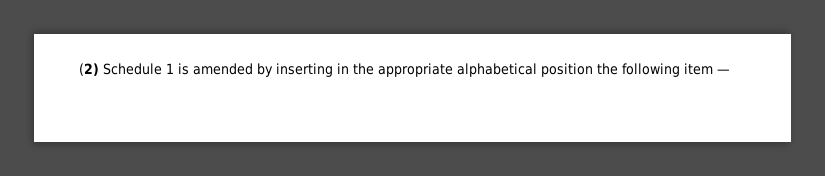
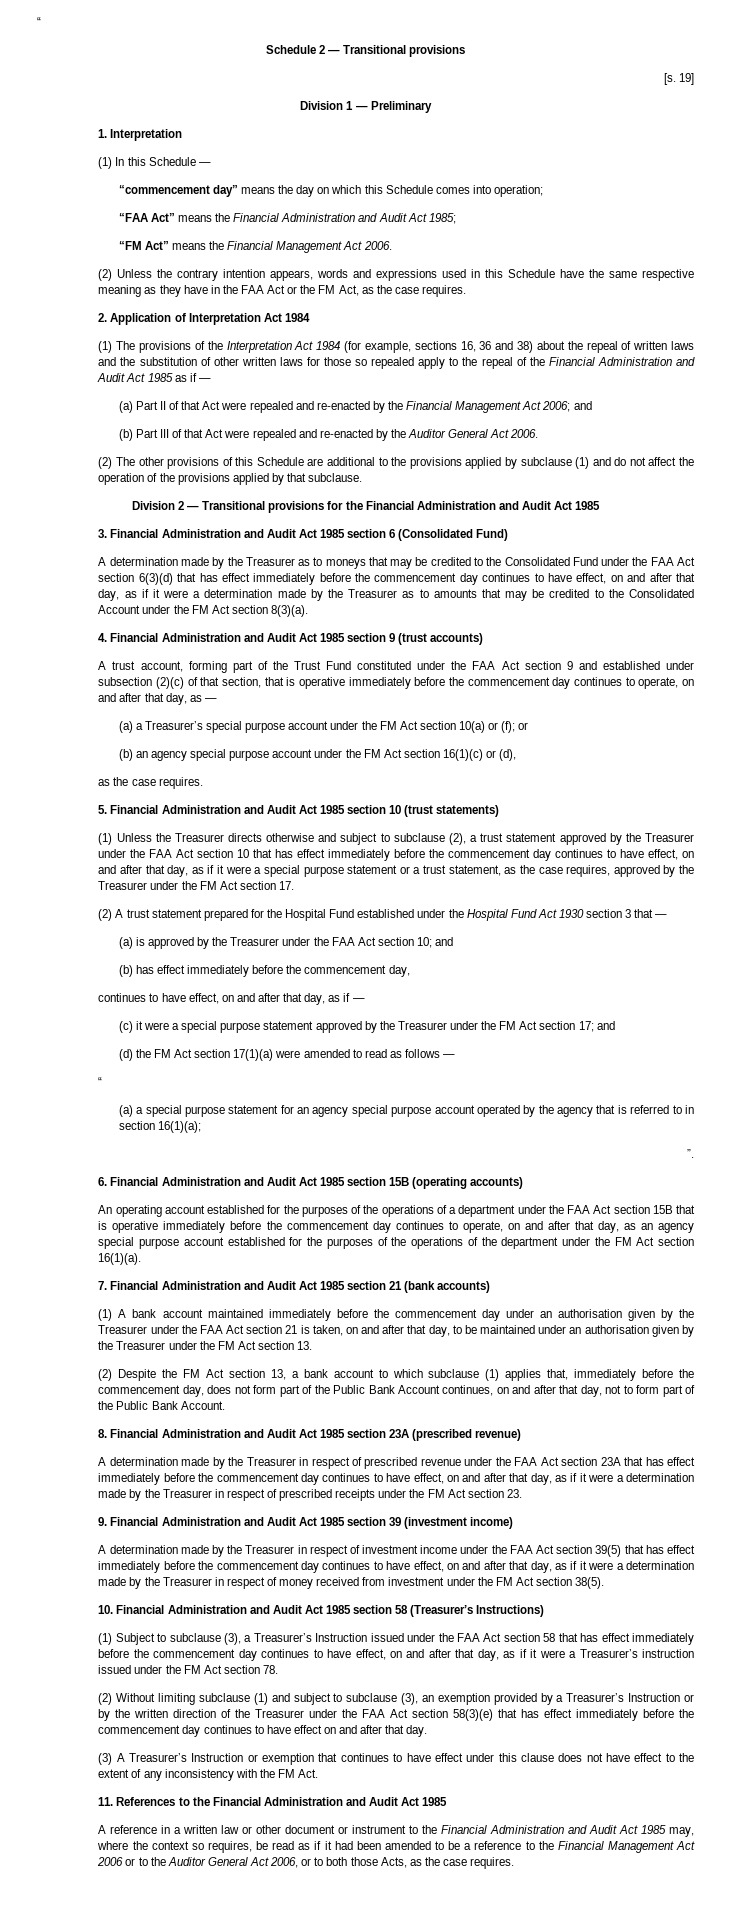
[79,63,730,77] (2) Schedule 1 is amended by inserting in the appropriate alphabetical position the following item — -> [37,17,41,26] [265,45,466,57] [663,73,694,85] [300,101,432,113] [98,129,183,141] [98,157,211,169] [118,185,543,197] [118,213,456,224] [118,241,392,253] [98,269,694,281] [98,285,466,297] [98,313,310,325] [98,341,695,353] [98,357,696,369] [97,373,211,382] [118,401,592,413] [118,429,539,441] [98,457,695,469] [98,473,363,485] [131,501,601,513] [98,529,509,541] [98,557,695,569] [98,573,695,585] [98,589,694,601] [98,605,309,617] [98,633,484,645] [98,661,694,673] [98,677,694,689] [98,693,217,705] [118,721,529,733] [118,749,517,761] [98,777,203,789] [98,805,500,817] [98,833,694,845] [98,849,695,861] [98,865,694,877] [98,881,295,890] [98,909,668,921] [118,937,454,949] [118,965,410,977] [98,993,365,1005] [118,1021,615,1033] [118,1049,456,1061] [98,1077,103,1086] [118,1105,694,1117] [118,1121,201,1133] [687,1149,694,1158] [98,1177,524,1189] [98,1205,696,1217] [98,1221,694,1233] [98,1237,694,1249] [98,1253,142,1265] [98,1281,491,1293] [98,1309,695,1321] [98,1325,694,1337] [98,1341,313,1350] [98,1369,694,1381] [98,1385,695,1397] [98,1401,225,1410] [98,1429,522,1441] [98,1457,695,1469] [98,1473,694,1485] [98,1489,522,1501] [98,1517,514,1529] [98,1545,696,1557] [98,1561,694,1573] [98,1577,605,1589] [98,1605,545,1617] [98,1633,694,1645] [98,1649,694,1661] [98,1665,279,1674] [98,1693,694,1705] [98,1709,695,1721] [98,1725,428,1737] [98,1753,694,1765] [98,1769,319,1781] [98,1797,448,1806] [98,1825,695,1837] [97,1841,696,1853] [97,1857,515,1869] “ // Schedule 2 — Transitional provisions // [s. 19] // Division 1 — Preliminary // 1. Interpretation // (1) In this Schedule — // “commencement day” means the day on which this Schedule comes into operation; // “FAA Act” means the Financial Administration and Audit Act 1985; // “FM Act” means the Financial Management Act 2006. // (2) Unless the contrary intention appears, words and expressions used in this Schedule have the same respective meaning as they have in the FAA Act or the FM Act, as the case requires. // 2. Application of Interpretation Act 1984 // (1) The provisions of the Interpretation Act 1984 (for example, sections 16, 36 and 38) about the repeal of written laws and the substitution of other written laws for those so repealed apply to the repeal of the Financial Administration and Audit Act 1985 as if — // (a) Part II of that Act were repealed and re-enacted by the Financial Management Act 2006; and // (b) Part III of that Act were repealed and re-enacted by the Auditor General Act 2006. // (2) The other provisions of this Schedule are additional to the provisions applied by subclause (1) and do not affect the operation of the provisions applied by that subclause. // Division 2 — Transitional provisions for the Financial Administration and Audit Act 1985 // 3. Financial Administration and Audit Act 1985 section 6 (Consolidated Fund) // A determination made by the Treasurer as to moneys that may be credited to the Consolidated Fund under the FAA Act section 6(3)(d) that has effect immediately before the commencement day continues to have effect, on and after that day, as if it were a determination made by the Treasurer as to amounts that may be credited to the Consolidated Account under the FM Act section 8(3)(a). // 4. Financial Administration and Audit Act 1985 section 9 (trust accounts) // A trust account, forming part of the Trust Fund constituted under the FAA Act section 9 and established under subsection (2)(c) of that section, that is operative immediately before the commencement day continues to operate, on and after that day, as — // (a) a Treasurer’s special purpose account under the FM Act section 10(a) or (f); or // (b) an agency special purpose account under the FM Act section 16(1)(c) or (d), // as the case requires. // 5. Financial Administration and Audit Act 1985 section 10 (trust statements) // (1) Unless the Treasurer directs otherwise and subject to subclause (2), a trust statement approved by the Treasurer under the FAA Act section 10 that has effect immediately before the commencement day continues to have effect, on and after that day, as if it were a special purpose statement or a trust statement, as the case requires, approved by the Treasurer under the FM Act section 17. // (2) A trust statement prepared for the Hospital Fund established under the Hospital Fund Act 1930 section 3 that — // (a) is approved by the Treasurer under the FAA Act section 10; and // (b) has effect immediately before the commencement day, // continues to have effect, on and after that day, as if — // (c) it were a special purpose statement approved by the Treasurer under the FM Act section 17; and // (d) the FM Act section 17(1)(a) were amended to read as follows — // “ // (a) a special purpose statement for an agency special purpose account operated by the agency that is referred to in section 16(1)(a); // ”. // 6. Financial Administration and Audit Act 1985 section 15B (operating accounts) // An operating account established for the purposes of the operations of a department under the FAA Act section 15B that is operative immediately before the commencement day continues to operate, on and after that day, as an agency special purpose account established for the purposes of the operations of the department under the FM Act section 16(1)(a). // 7. Financial Administration and Audit Act 1985 section 21 (bank accounts) // (1) A bank account maintained immediately before the commencement day under an authorisation given by the Treasurer under the FAA Act section 21 is taken, on and after that day, to be maintained under an authorisation given by the Treasurer under the FM Act section 13. // (2) Despite the FM Act section 13, a bank account to which subclause (1) applies that, immediately before the commencement day, does not form part of the Public Bank Account continues, on and after that day, not to form part of the Public Bank Account. // 8. Financial Administration and Audit Act 1985 section 23A (prescribed revenue) // A determination made by the Treasurer in respect of prescribed revenue under the FAA Act section 23A that has effect immediately before the commencement day continues to have effect, on and after that day, as if it were a determination made by the Treasurer in respect of prescribed receipts under the FM Act section 23. // 9. Financial Administration and Audit Act 1985 section 39 (investment income) // A determination made by the Treasurer in respect of investment income under the FAA Act section 39(5) that has effect immediately before the commencement day continues to have effect, on and after that day, as if it were a determination made by the Treasurer in respect of money received from investment under the FM Act section 38(5). // 10. Financial Administration and Audit Act 1985 section 58 (Treasurer’s Instructions) // (1) Subject to subclause (3), a Treasurer’s Instruction issued under the FAA Act section 58 that has effect immediately before the commencement day continues to have effect, on and after that day, as if it were a Treasurer’s instruction issued under the FM Act section 78. // (2) Without limiting subclause (1) and subject to subclause (3), an exemption provided by a Treasurer’s Instruction or by the written direction of the Treasurer under the FAA Act section 58(3)(e) that has effect immediately before the commencement day continues to have effect on and after that day. // (3) A Treasurer’s Instruction or exemption that continues to have effect under this clause does not have effect to the extent of any inconsistency with the FM Act. // 11. References to the Financial Administration and Audit Act 1985 // A reference in a written law or other document or instrument to the Financial Administration and Audit Act 1985 may, where the context so requires, be read as if it had been amended to be a reference to the Financial Management Act 2006 or to the Auditor General Act 2006, or to both those Acts, as the case requires.

